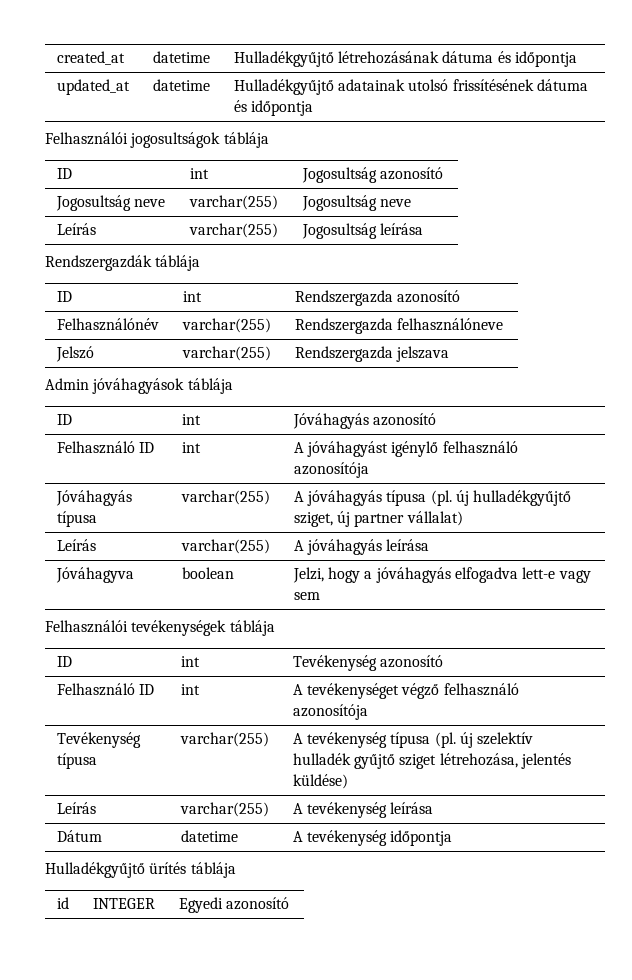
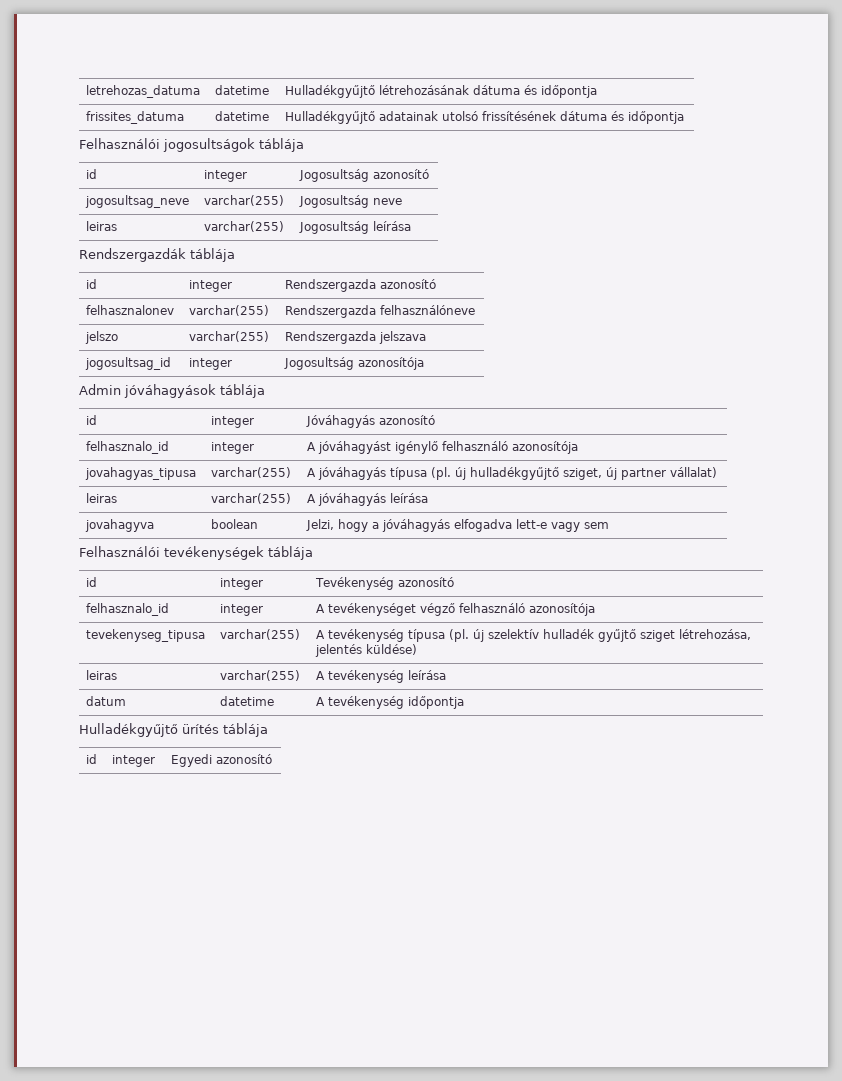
[56,51,125,65] created_at -> [86,85,201,98] letrehozas_datuma
[56,79,130,95] updated_at -> [86,111,185,124] frissites_datuma
[56,168,72,179] [189,168,209,179] ID | int -> [86,169,98,179] [204,170,248,182] id | integer
[55,195,165,211] Jogosultság neve -> [85,195,190,208] jogosultsag_neve
[56,223,96,235] Leírás -> [86,221,118,231] leiras
[56,291,72,302] [182,291,202,302] ID | int -> [86,279,98,289] [189,280,233,292] id | integer
[56,318,159,331] Felhasználónév -> [86,305,175,315] felhasznalonev
[55,346,94,362] Jelszó -> [85,331,119,344] jelszo
(449, 354) none -> [85,357,172,370] [189,358,233,370] [284,357,425,370] // jogosultsag_id | integer | Jogosultság azonosítója
[56,414,72,425] [181,414,201,425] ID | int -> [86,415,98,425] [211,416,255,428] id | integer
[56,441,154,454] [181,442,201,453] Felhasználó ID | int -> [86,441,170,454] [211,442,255,454] felhasznalo_id | integer
[55,490,132,506] [56,511,97,527] Jóváhagyás típusa -> [85,467,197,480] jovahagyas_tipusa
[56,539,96,551] Leírás -> [86,493,118,503] leiras
[55,567,134,583] Jóváhagyva -> [85,519,155,532] jovahagyva
[56,656,72,667] [180,656,200,667] ID | int -> [86,577,98,587] [220,578,264,590] id | integer
[56,683,154,696] [180,684,200,695] Felhasználó ID | int -> [86,603,170,616] [220,604,264,616] felhasznalo_id | integer
[56,732,141,748] [56,753,97,769] Tevékenység típusa -> [86,629,206,642] tevekenyseg_tipusa
[56,802,96,814] Leírás -> [86,670,118,680] leiras
[56,830,102,842] Dátum -> [86,696,127,706] datum
[92,898,155,909] INTEGER -> [112,755,156,767] integer

